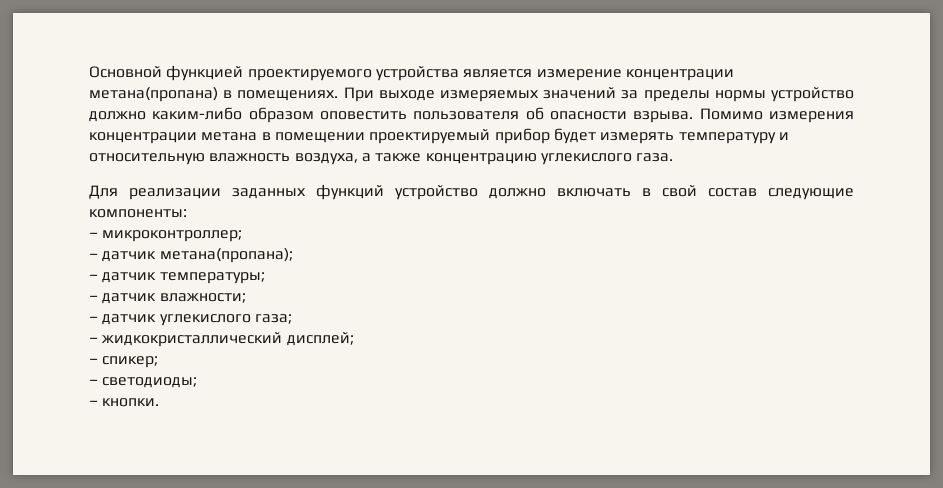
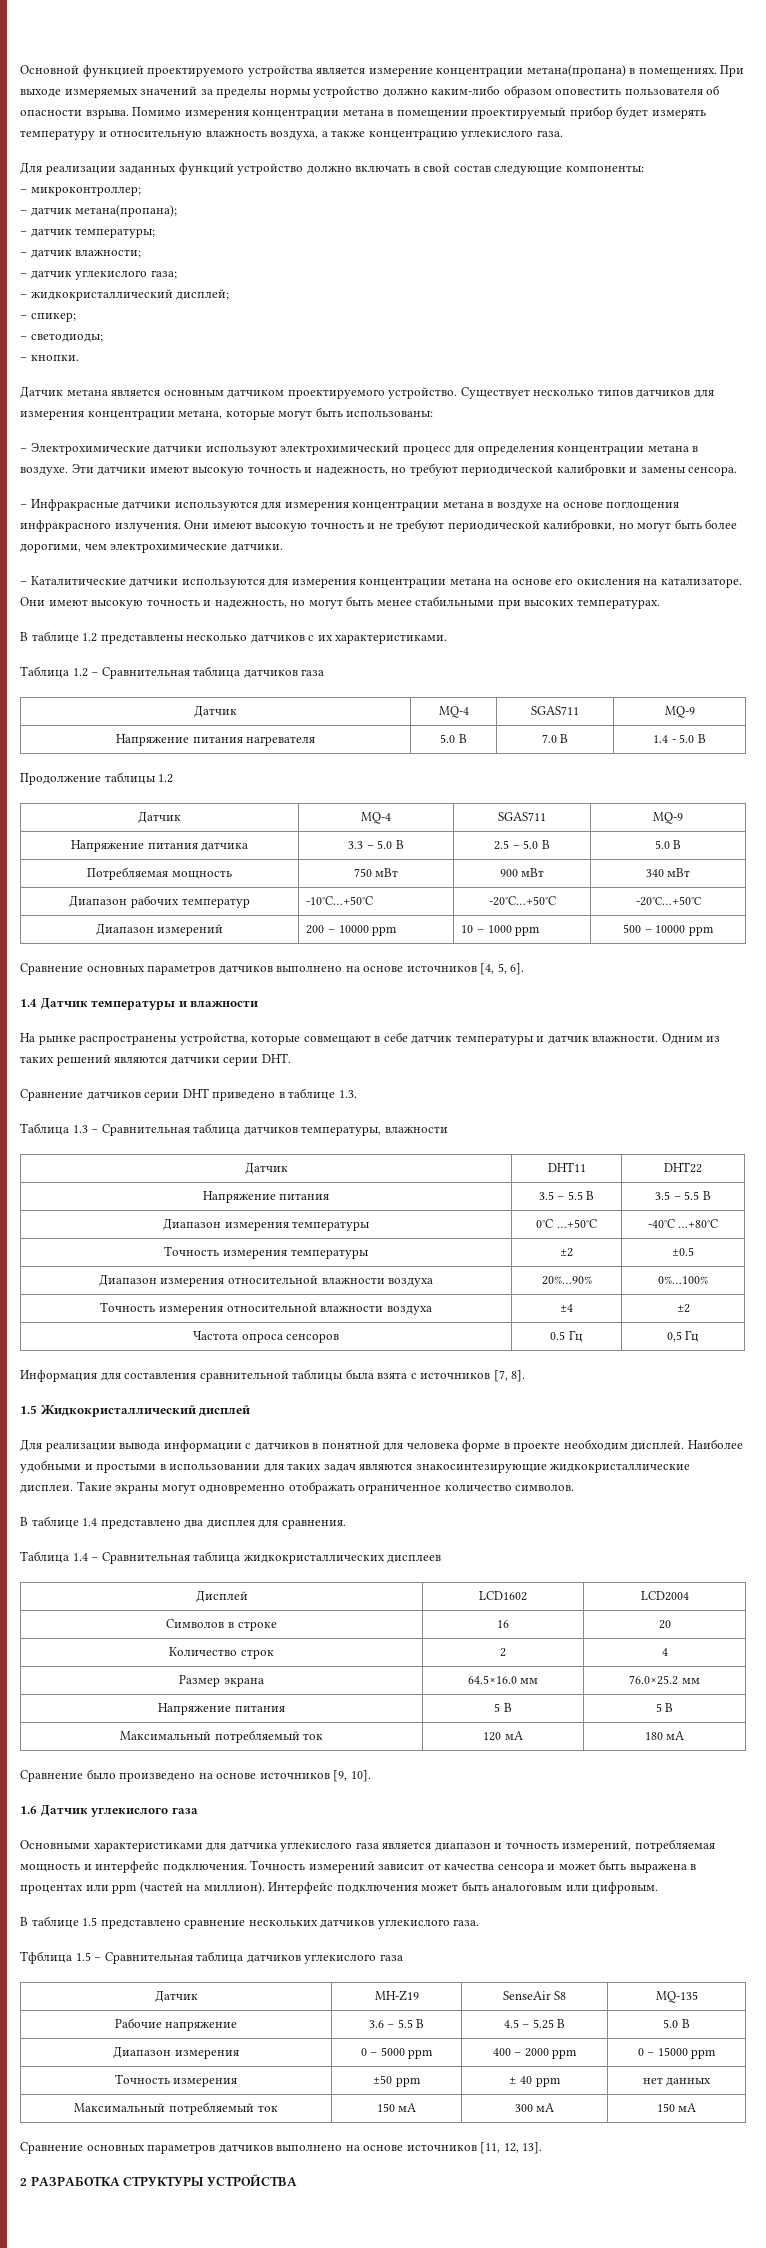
(160, 402) none -> [20,386,714,399] [20,407,434,420] [20,443,699,455] [20,463,738,476] [20,499,680,511] [20,519,738,532] [20,543,283,553] [20,576,742,588] [20,596,660,609] [20,631,448,644] [20,666,325,679] [194,705,237,717] [438,706,469,718] [531,706,579,715] [664,706,695,718] [115,734,316,746] [440,734,467,743] [541,734,569,743] [653,734,706,743] [20,772,174,785] [138,811,181,823] [361,812,391,824] [498,812,546,821] [653,812,683,824] [70,840,249,852] [348,840,404,849] [494,840,550,850] [654,840,682,849] [87,867,232,880] [353,868,399,877] [499,868,545,877] [645,868,691,877] [69,895,250,908] [306,896,374,905] [488,896,556,906] [635,896,701,906] [95,923,224,936] [306,925,398,936] [461,925,541,936] [623,924,714,936] [20,963,525,975] [20,998,259,1010] [20,1032,721,1045] [20,1053,291,1066] [20,1088,357,1101] [20,1123,448,1136] [244,1162,288,1174] [547,1162,586,1172] [664,1162,702,1173] [202,1191,330,1203] [538,1191,595,1200] [655,1191,711,1200] [162,1218,371,1231] [536,1219,597,1228] [647,1219,719,1228] [164,1246,369,1259] [560,1248,573,1257] [672,1247,694,1256] [98,1274,434,1287] [541,1276,592,1285] [658,1276,708,1284] [100,1302,432,1315] [560,1304,573,1312] [676,1304,690,1313] [192,1331,340,1343] [550,1331,583,1342] [666,1331,700,1342] [20,1369,526,1382] [20,1405,251,1417] [20,1439,743,1452] [20,1460,691,1473] [20,1481,575,1494] [20,1516,346,1529] [20,1551,442,1564] [195,1590,248,1602] [479,1591,527,1601] [640,1591,689,1601] [166,1619,277,1631] [497,1620,509,1628] [658,1620,671,1629] [169,1647,274,1659] [500,1648,506,1657] [661,1648,668,1656] [179,1675,264,1687] [467,1675,539,1684] [629,1675,700,1685] [158,1703,285,1715] [494,1703,512,1712] [655,1703,674,1712] [119,1730,324,1743] [483,1731,523,1741] [644,1731,685,1740] [20,1769,371,1782] [20,1805,198,1817] [20,1839,715,1852] [20,1860,697,1873] [20,1881,659,1894] [20,1916,480,1929] [20,1951,403,1964] [154,1990,198,2002] [374,1990,419,2001] [502,1991,567,2000] [655,1991,698,2003] [114,2018,238,2031] [368,2019,425,2028] [503,2019,566,2029] [663,2019,690,2028] [113,2046,239,2059] [360,2047,434,2059] [492,2048,578,2059] [637,2047,717,2059] [114,2074,238,2087] [373,2075,421,2087] [509,2076,561,2087] [642,2077,712,2086] [74,2102,278,2115] [376,2103,417,2112] [514,2103,555,2112] [656,2103,697,2112] [20,2142,543,2154] [20,2174,297,2187] // Датчик метана является основным датчиком проектируемого устройство. Существует несколько типов датчиков для измерения концентрации метана, которые могут быть использованы: // – Электрохимические датчики используют электрохимический процесс для определения концентрации метана в воздухе. Эти датчики имеют высокую точность и надежность, но требуют периодической калибровки и замены сенсора. // – Инфракрасные датчики используются для измерения концентрации метана в воздухе на основе поглощения инфракрасного излучения. Они имеют высокую точность и не требуют периодической калибровки, но могут быть более дорогими, чем электрохимические датчики. // – Каталитические датчики используются для измерения концентрации метана на основе его окисления на катализаторе. Они имеют высокую точность и надежность, но могут быть менее стабильными при высоких температурах. // В таблице 1.2 представлены несколько датчиков с их характеристиками. // Таблица 1.2 – Сравнительная таблица датчиков газа // Датчик | MQ-4 | SGAS711 | MQ-9 // Напряжение питания нагревателя | 5.0 В | 7.0 В | 1.4 - 5.0 В // Продолжение таблицы 1.2 // Датчик | MQ-4 | SGAS711 | MQ-9 // Напряжение питания датчика | 3.3 – 5.0 В | 2.5 – 5.0 В | 5.0 В // Потребляемая мощность | 750 мВт | 900 мВт | 340 мВт // Диапазон рабочих температур | -10°C…+50°C | -20°C…+50°C | -20℃…+50℃ // Диапазон измерений | 200 – 10000 ppm | 10 – 1000 ppm | 500 – 10000 ppm // Сравнение основных параметров датчиков выполнено на основе источников [4, 5, 6]. // 1.4 Датчик температуры и влажности // На рынке распространены устройства, которые совмещают в себе датчик температуры и датчик влажности. Одним из таких решений являются датчики серии DHT. // Сравнение датчиков серии DHT приведено в таблице 1.3. // Таблица 1.3 – Сравнительная таблица датчиков температуры, влажности // Датчик | DHT11 | DHT22 // Напряжение питания | 3.5 – 5.5 В | 3.5 – 5.5 В // Диапазон измерения температуры | 0°C …+50°C | -40°C …+80°C // Точность измерения температуры | ±2 | ±0.5 // Диапазон измерения относительной влажности воздуха | 20%…90% | 0%…100% // Точность измерения относительной влажности воздуха | ±4 | ±2 // Частота опроса сенсоров | 0.5 Гц | 0,5 Гц // Информация для составления сравнительной таблицы была взята с источников [7, 8]. // 1.5 Жидкокристаллический дисплей // Для реализации вывода информации с датчиков в понятной для человека форме в проекте необходим дисплей. Наиболее удобными и простыми в использовании для таких задач являются знакосинтезирующие жидкокристаллические дисплеи. Такие экраны могут одновременно отображать ограниченное количество символов. // В таблице 1.4 представлено два дисплея для сравнения. // Таблица 1.4 – Сравнительная таблица жидкокристаллических дисплеев // Дисплей | LCD1602 | LCD2004 // Символов в строке | 16 | 20 // Количество строк | 2 | 4 // Размер экрана | 64.5×16.0 мм | 76.0×25.2 мм // Напряжение питания | 5 В | 5 В // Максимальный потребляемый ток | 120 мА | 180 мА // Сравнение было произведено на основе источников [9, 10]. // 1.6 Датчик углекислого газа // Основными характеристиками для датчика углекислого газа является диапазон и точность измерений, потребляемая мощность и интерфейс подключения. Точность измерений зависит от качества сенсора и может быть выражена в процентах или ppm (частей на миллион). Интерфейс подключения может быть аналоговым или цифровым. // В таблице 1.5 представлено сравнение нескольких датчиков углекислого газа. // Тфблица 1.5 – Сравнительная таблица датчиков углекислого газа // Датчик | MH-Z19 | SenseAir S8 | MQ-135 // Рабочие напряжение | 3.6 – 5.5 В | 4.5 – 5.25 В | 5.0 В // Диапазон измерения | 0 – 5000 ppm | 400 – 2000 ppm | 0 – 15000 ppm // Точность измерения | ±50 ppm | ± 40 ppm | нет данных // Максимальный потребляемый ток | 150 мА | 300 мА | 150 мА // Сравнение основных параметров датчиков выполнено на основе источников [11, 12, 13]. // 2 РАЗРАБОТКА СТРУКТУРЫ УСТРОЙСТВА

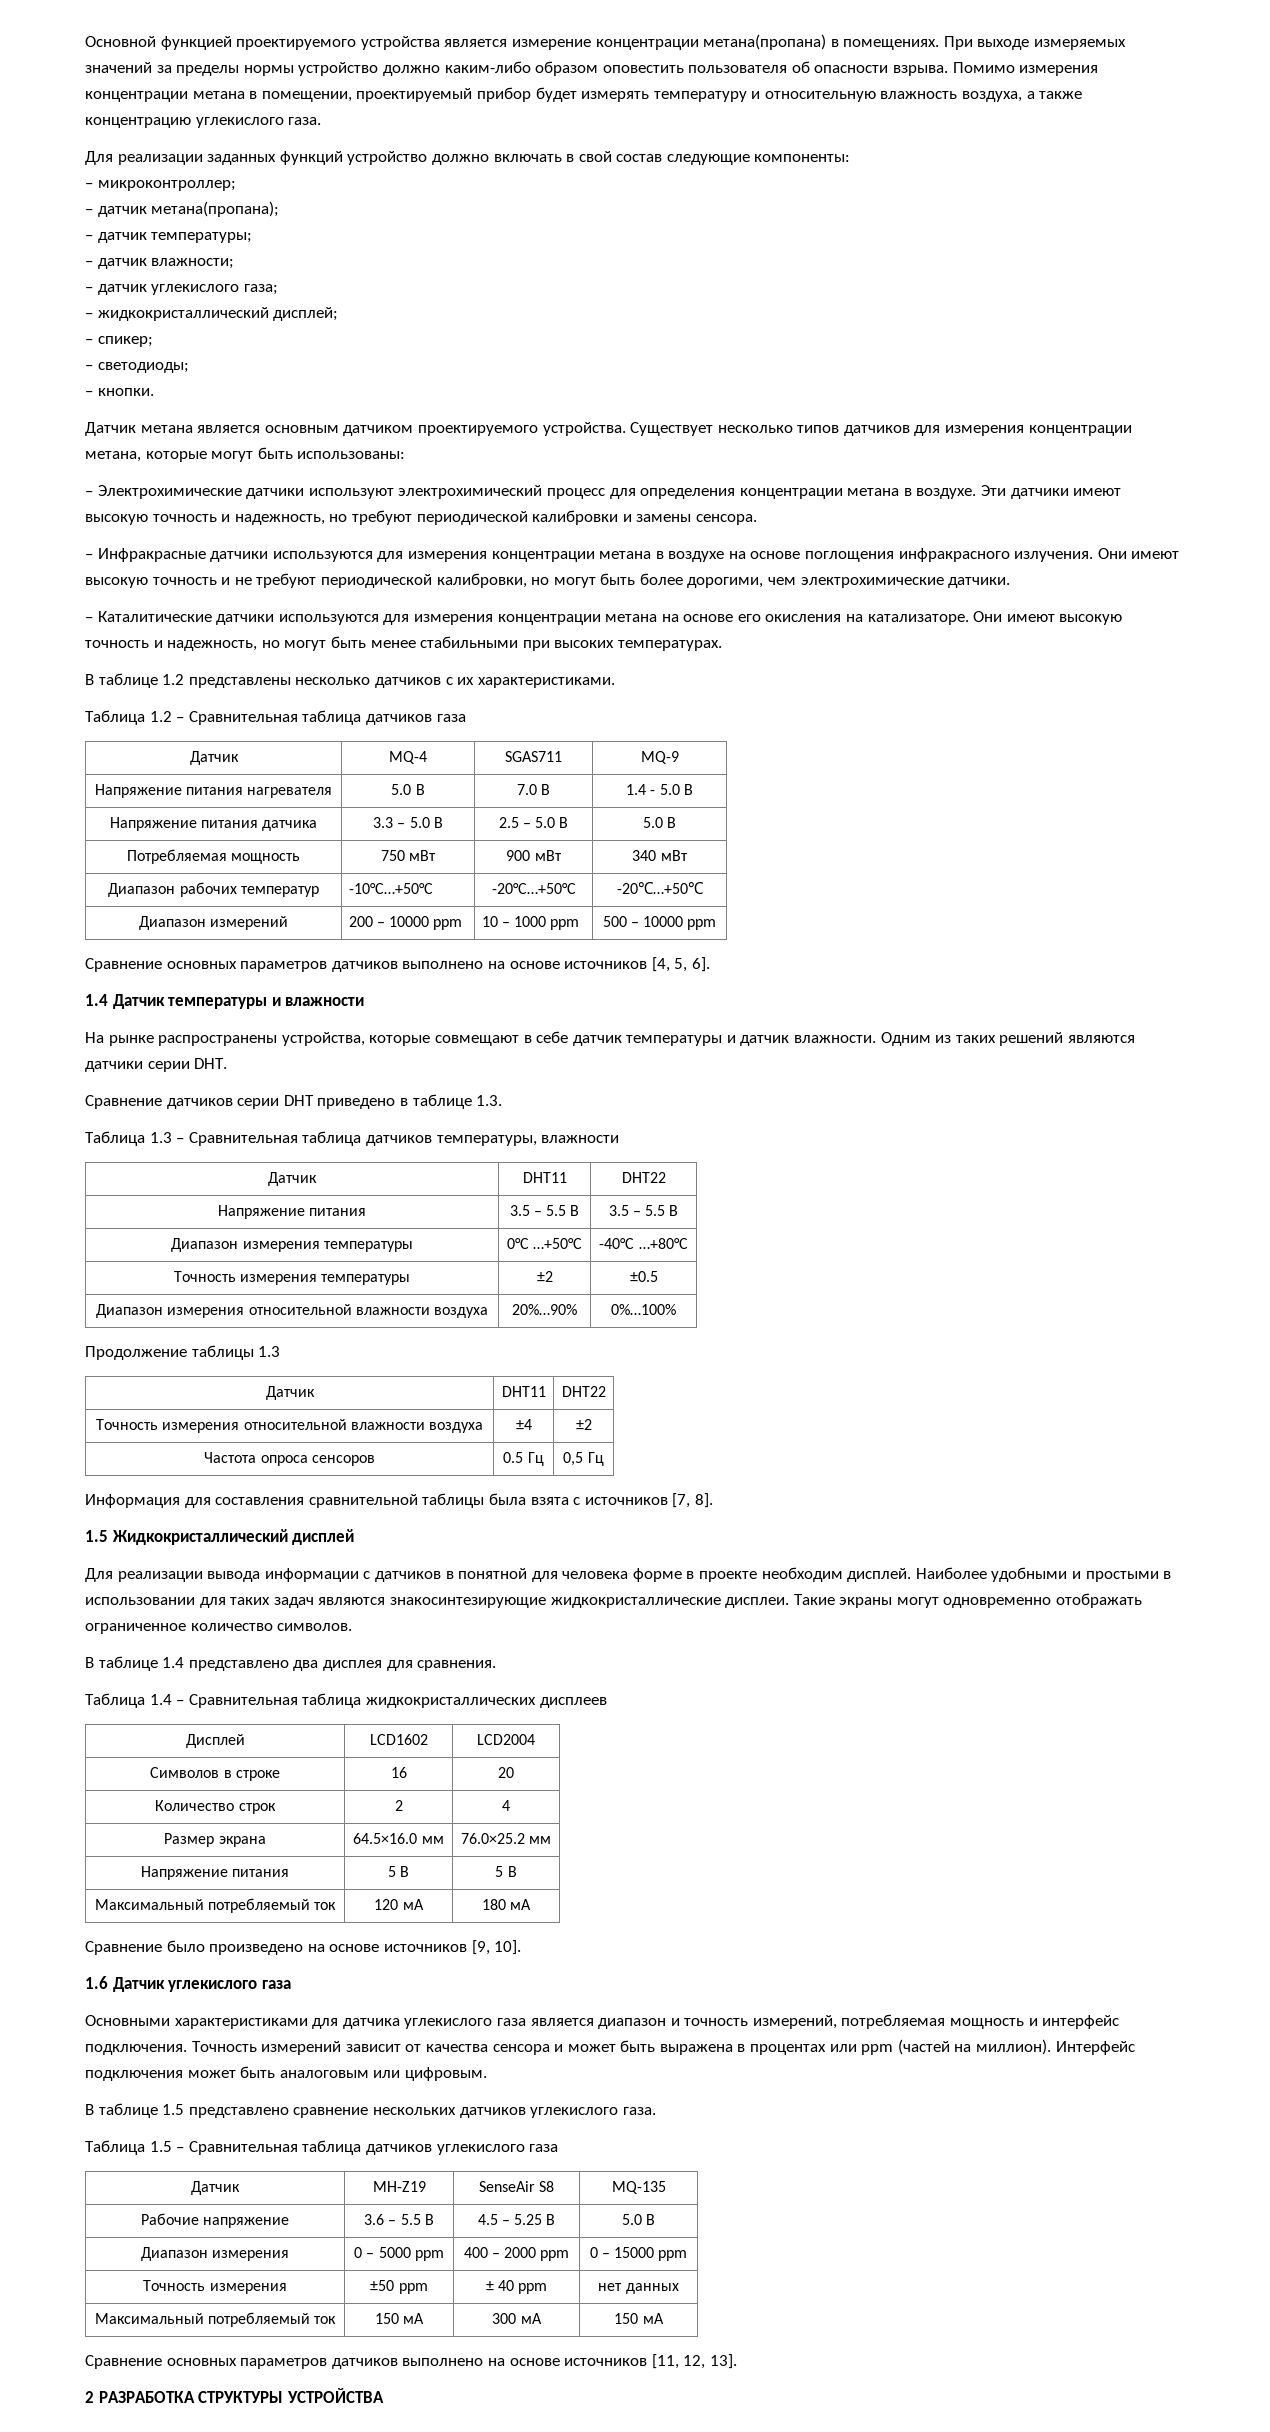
[396,110,468,118] помещении -> [261,91,352,102] помещении,
[388,387,458,399] устройство. -> [542,422,626,436] устройства.
[20,772,174,785] [138,811,181,823] [361,812,391,824] [498,812,546,821] [653,812,683,824] // Продолжение таблицы 1.2 // Датчик | MQ-4 | SGAS711 | MQ-9 -> (693, 789) none
(708, 1280) none -> [85,1345,281,1360] [265,1386,315,1400] [501,1386,546,1397] [561,1386,606,1397] // Продолжение таблицы 1.3 // Датчик | DHT11 | DHT22
[20,1951,72,1964] Тфблица -> [85,2140,145,2155] Таблица

